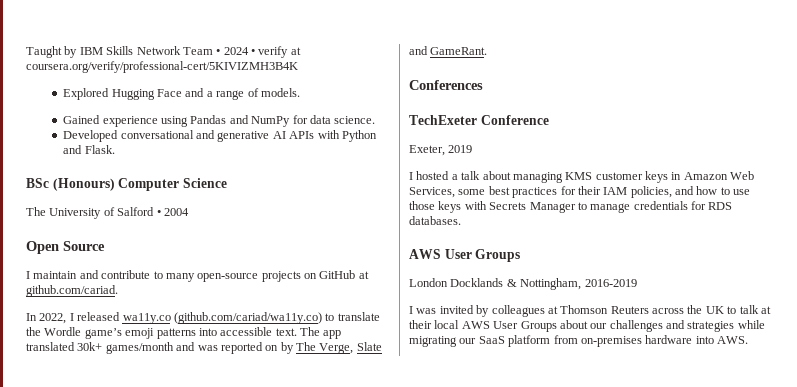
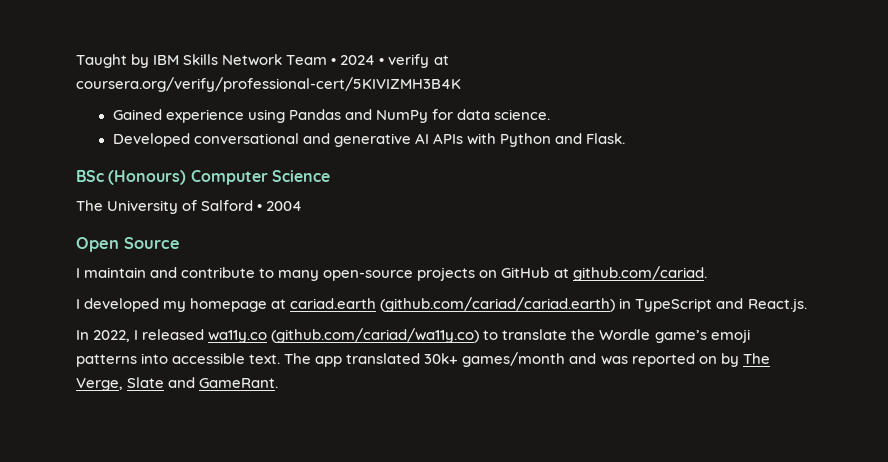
[63,88,300,100] // Explored Hugging Face and a range of models. -> (461, 84) none
(118, 291) none -> [76,297,807,312] // I developed my homepage at cariad.earth (github.com/cariad/cariad.earth) in TypeScript and React.js.
[409,80,483,90] [409,115,549,125] [409,145,473,156] [409,171,755,183] [409,186,751,198] [409,201,733,213] [409,216,461,225] [409,249,521,262] [409,278,637,290] [409,305,771,317] [409,320,765,332] [409,335,748,347] // Conferences // TechExeter Conference // Exeter, 2019 // I hosted a talk about managing KMS customer keys in Amazon Web Services, some best practices for their IAM policies, and how to use those keys with Secrets Manager to manage credentials for RDS databases. // AWS User Groups // London Docklands & Nottingham, 2016-2019 // I was invited by colleagues at Thomson Reuters across the UK to talk at their local AWS User Groups about our challenges and strategies while migrating our SaaS platform from on-premises hardware into AWS. -> (279, 383) none

